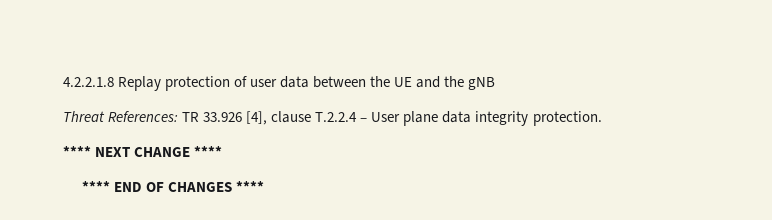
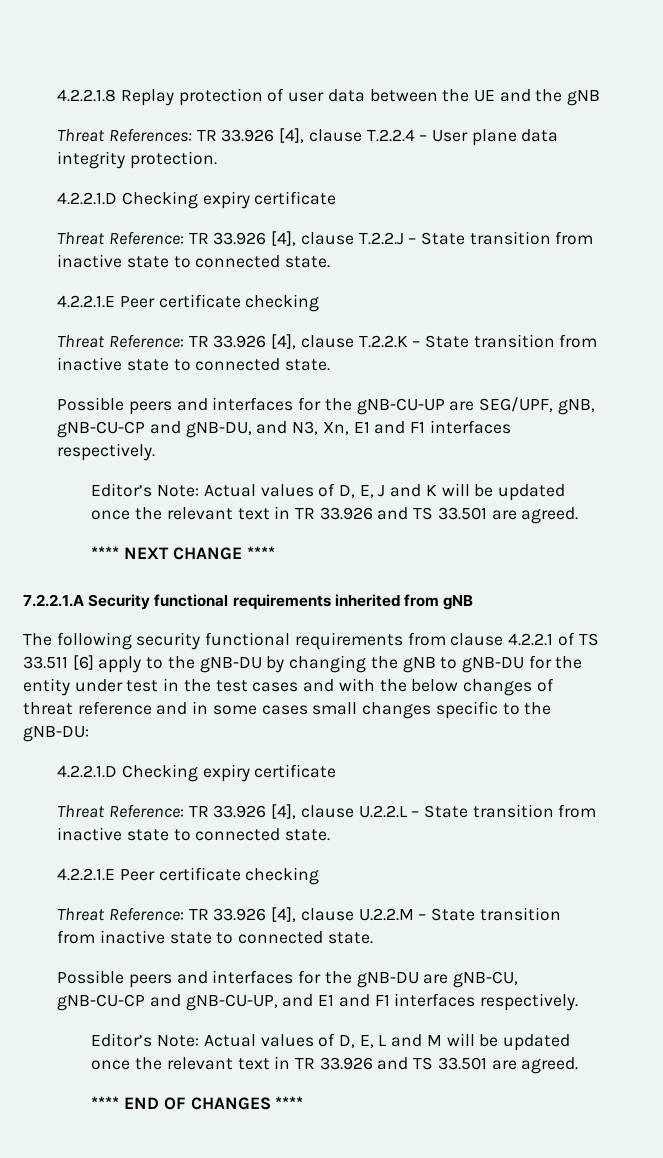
[62,146,223,157] **** NEXT CHANGE **** -> [57,191,337,209] [57,231,594,246] [57,254,331,268] [57,294,320,312] [57,334,598,349] [57,357,331,371] [57,397,595,415] [57,420,511,438] [57,443,156,461] [91,483,566,501] [91,506,579,524] [91,546,275,560] [23,594,474,610] [23,632,599,650] [23,655,583,673] [23,678,554,696] [23,701,552,719] [23,726,89,742] [57,764,337,782] [57,804,597,819] [57,827,331,841] [57,867,320,885] [57,907,561,922] [57,930,373,944] [57,970,518,988] [57,993,578,1011] [91,1033,571,1051] [91,1056,579,1074] 4.2.2.1.D Checking expiry certificate // Threat Reference: TR 33.926 [4], clause T.2.2.J – State transition from inactive state to connected state. // 4.2.2.1.E Peer certificate checking // Threat Reference: TR 33.926 [4], clause T.2.2.K – State transition from inactive state to connected state. // Possible peers and interfaces for the gNB-CU-UP are SEG/UPF, gNB, gNB-CU-CP and gNB-DU, and N3, Xn, E1 and F1 interfaces respectively. // Editor’s Note: Actual values of D, E, J and K will be updated once the relevant text in TR 33.926 and TS 33.501 are agreed. // **** NEXT CHANGE **** // 7.2.2.1.A Security functional requirements inherited from gNB // The following security functional requirements from clause 4.2.2.1 of TS 33.511 [6] apply to the gNB-DU by changing the gNB to gNB-DU for the entity under test in the test cases and with the below changes of threat reference and in some cases small changes specific to the gNB-DU: // 4.2.2.1.D Checking expiry certificate // Threat Reference: TR 33.926 [4], clause U.2.2.L – State transition from inactive state to connected state. // 4.2.2.1.E Peer certificate checking // Threat Reference: TR 33.926 [4], clause U.2.2.M – State transition from inactive state to connected state. // Possible peers and interfaces for the gNB-DU are gNB-CU, gNB-CU-CP and gNB-CU-UP, and E1 and F1 interfaces respectively. // Editor’s Note: Actual values of D, E, L and M will be updated once the relevant text in TR 33.926 and TS 33.501 are agreed.

